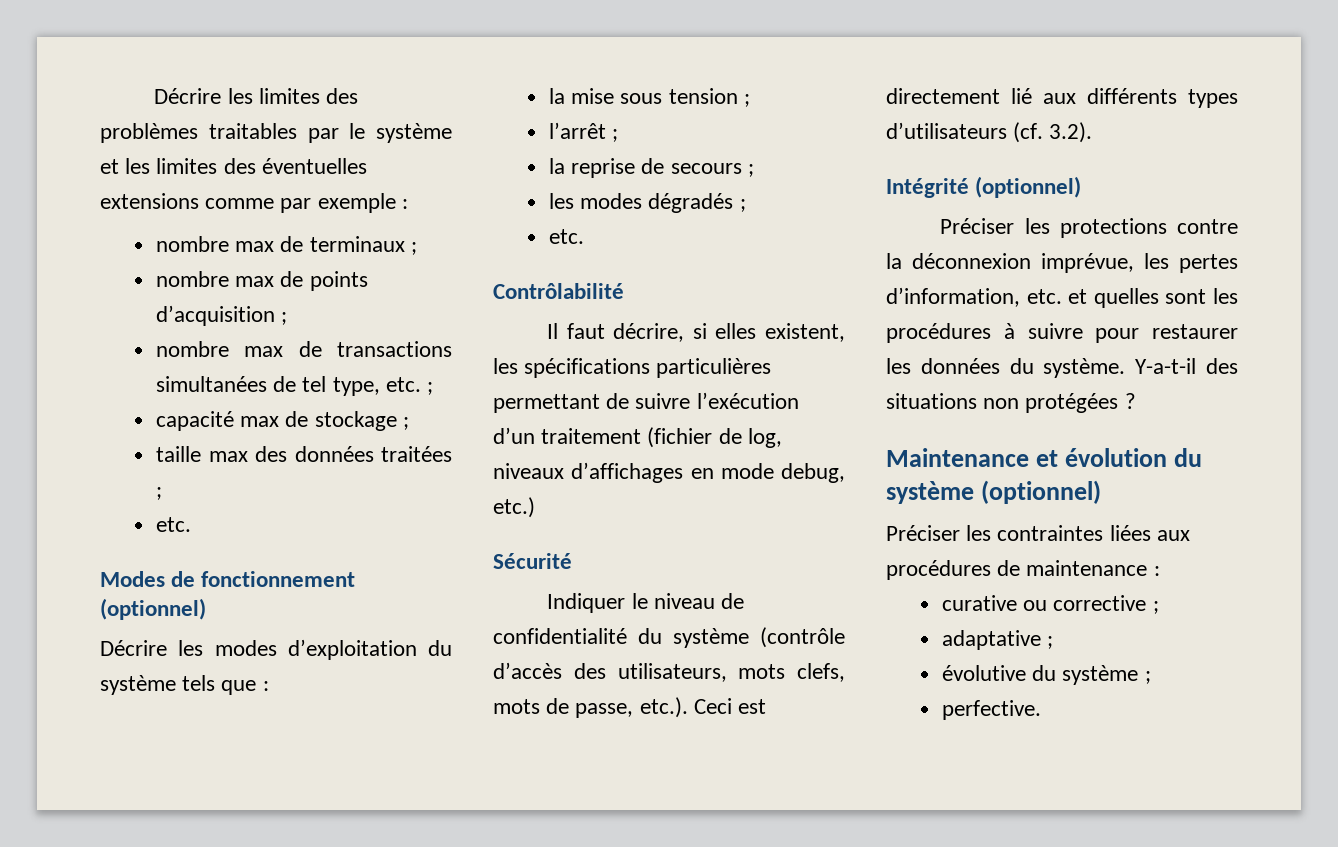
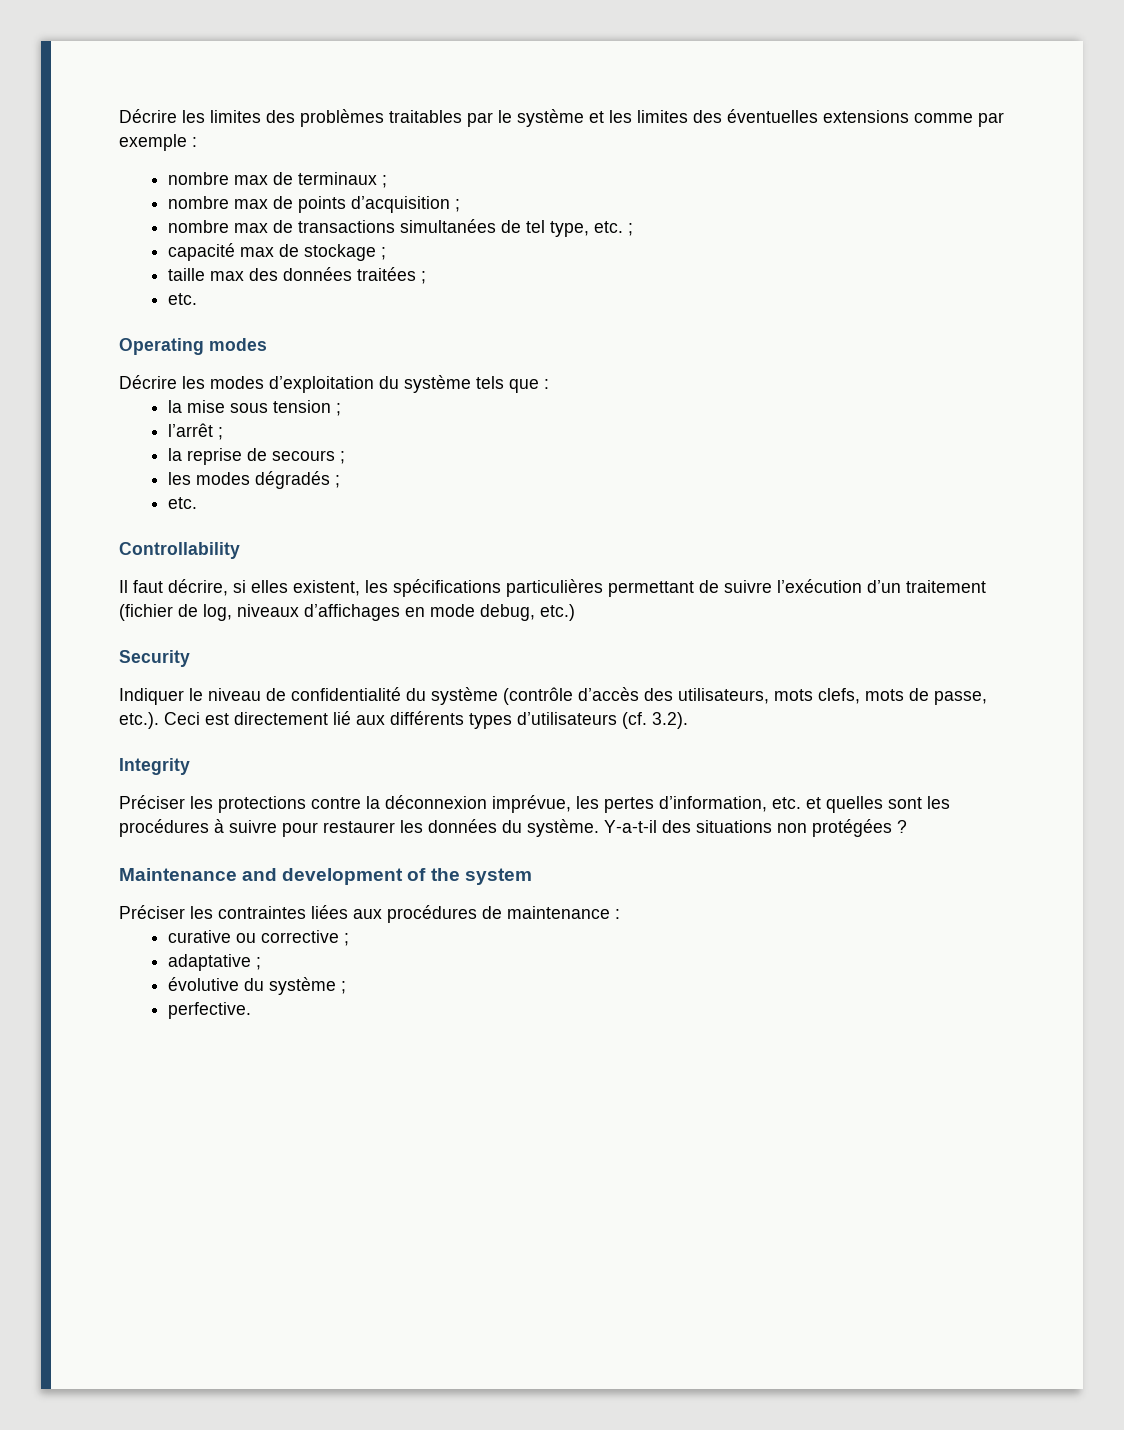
[100,571,356,587] [100,598,206,620] Modes de fonctionnement (optionnel) -> [119,338,267,355] Operating modes
[493,283,624,299] Contrôlabilité -> [119,542,240,559] Controllability
[493,553,572,569] Sécurité -> [119,650,190,667] Security
[886,176,1082,198] Intégrité (optionnel) -> [119,758,190,775] Integrity
[1036,448,1203,467] [886,480,1102,504] et évolution du système (optionnel) -> [242,868,532,885] and development of the system

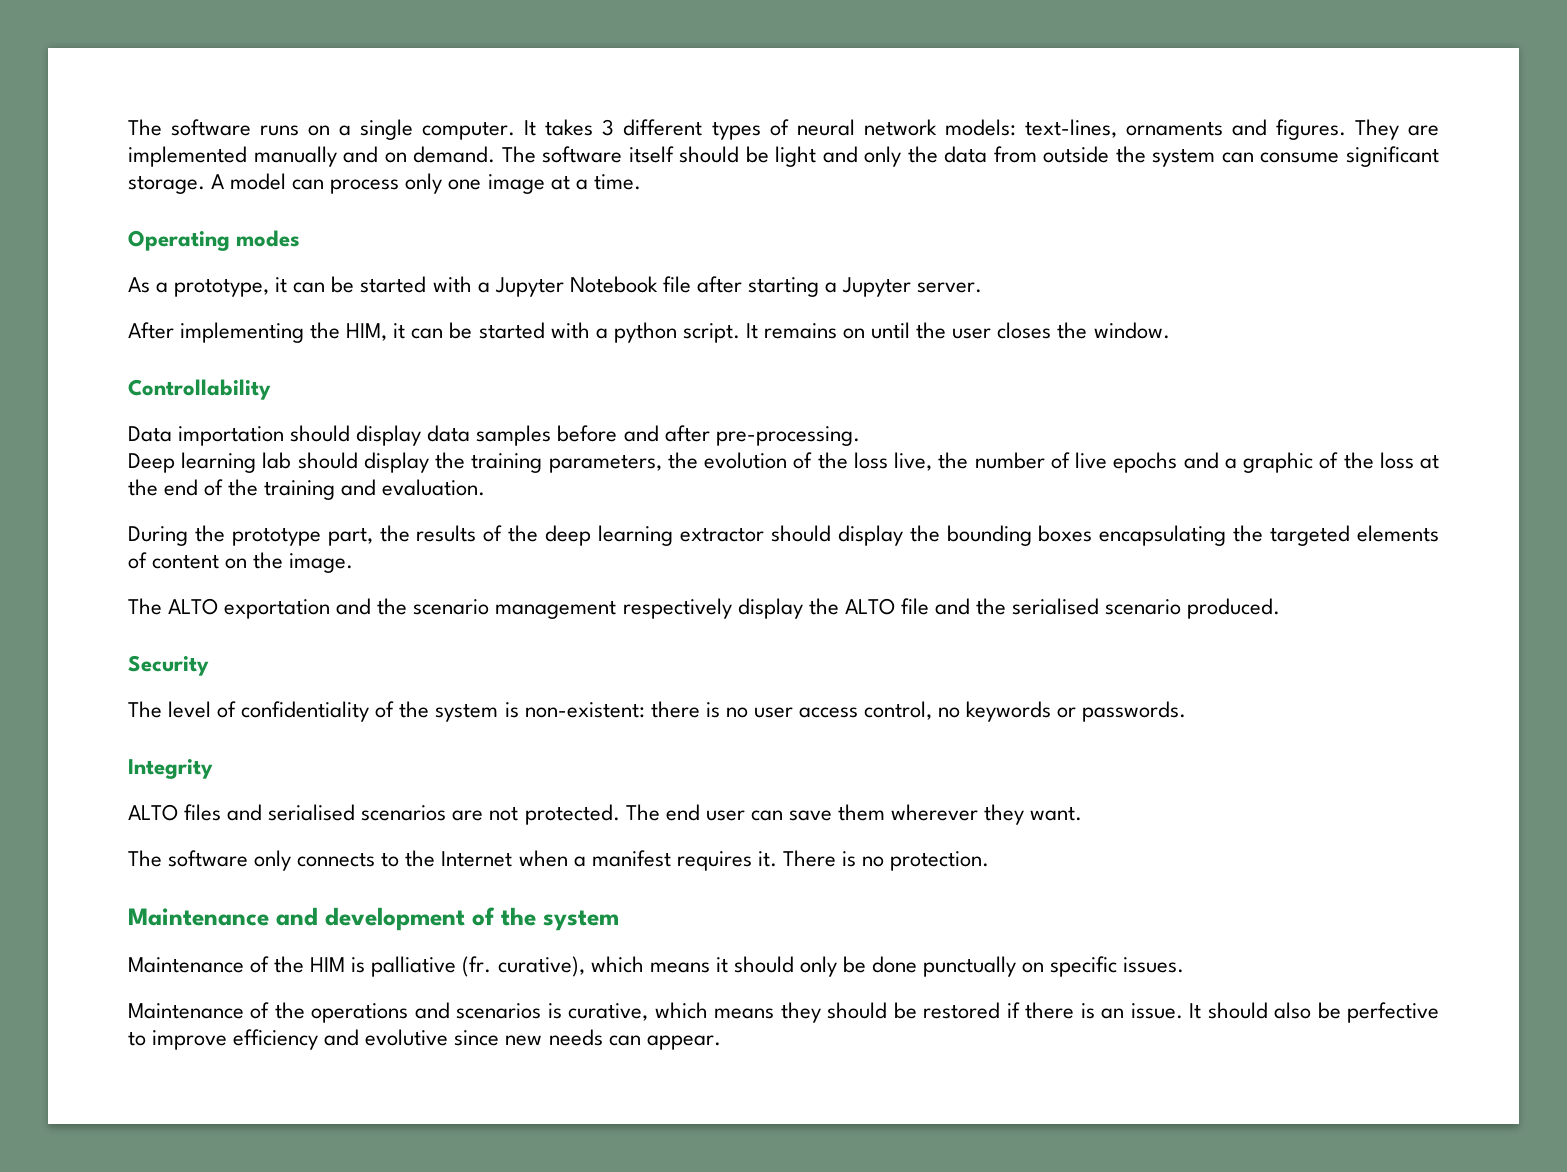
[119,109,1004,127] [119,134,197,151] [168,172,388,188] [168,196,461,213] [168,219,634,237] [168,243,387,261] [168,267,427,284] [168,293,198,305] [119,338,267,355] [119,375,549,393] [168,400,342,416] [168,423,224,440] [168,448,346,465] [168,471,341,489] [168,497,198,509] [119,542,240,559] [119,579,986,597] [119,604,575,621] [119,650,190,667] [119,687,987,705] [119,711,688,729] [119,758,190,775] [119,795,950,813] [119,819,907,837] Décrire les limites des problèmes traitables par le système et les limites des éventuelles extensions comme par exemple : // nombre max de terminaux ; // nombre max de points d’acquisition ; // nombre max de transactions simultanées de tel type, etc. ; // capacité max de stockage ; // taille max des données traitées ; // etc. // Operating modes // Décrire les modes d’exploitation du système tels que : // la mise sous tension ; // l’arrêt ; // la reprise de secours ; // les modes dégradés ; // etc. // Controllability // Il faut décrire, si elles existent, les spécifications particulières permettant de suivre l’exécution d’un traitement (fichier de log, niveaux d’affichages en mode debug, etc.) // Security // Indiquer le niveau de confidentialité du système (contrôle d’accès des utilisateurs, mots clefs, mots de passe, etc.). Ceci est directement lié aux différents types d’utilisateurs (cf. 3.2). // Integrity // Préciser les protections contre la déconnexion imprévue, les pertes d’information, etc. et quelles sont les procédures à suivre pour restaurer les données du système. Y-a-t-il des situations non protégées ? -> [128,119,1439,140] [128,146,1440,167] [128,173,641,194] [128,230,301,251] [128,276,983,297] [128,322,1170,343] [128,379,271,400] [128,425,860,446] [128,452,1440,473] [128,479,486,500] [128,525,1440,546] [128,552,354,573] [128,598,1281,619] [128,655,209,676] [128,701,1187,722] [128,759,213,779] [128,804,1083,825] [128,850,990,871] The software runs on a single computer. It takes 3 different types of neural network models: text-lines, ornaments and figures. They are implemented manually and on demand. The software itself should be light and only the data from outside the system can consume significant storage. A model can process only one image at a time. // Operating modes // As a prototype, it can be started with a Jupyter Notebook file after starting a Jupyter server. // After implementing the HIM, it can be started with a python script. It remains on until the user closes the window. // Controllability // Data importation should display data samples before and after pre-processing. // Deep learning lab should display the training parameters, the evolution of the loss live, the number of live epochs and a graphic of the loss at the end of the training and evaluation. // During the prototype part, the results of the deep learning extractor should display the bounding boxes encapsulating the targeted elements of content on the image. // The ALTO exportation and the scenario management respectively display the ALTO file and the serialised scenario produced. // Security // The level of confidentiality of the system is non-existent: there is no user access control, no keywords or passwords. // Integrity // ALTO files and serialised scenarios are not protected. The end user can save them wherever they want. // The software only connects to the Internet when a manifest requires it. There is no protection.
[119,905,620,923] [168,930,350,946] [168,954,262,971] [168,977,347,995] [168,1002,252,1019] Préciser les contraintes liées aux procédures de maintenance : // curative ou corrective ; // adaptative ; // évolutive du système ; // perfective. -> [128,956,1185,977] [128,1002,1440,1023] [128,1029,721,1050] Maintenance of the HIM is palliative (fr. curative), which means it should only be done punctually on specific issues. // Maintenance of the operations and scenarios is curative, which means they should be restored if there is an issue. It should also be perfective to improve efficiency and evolutive since new needs can appear.

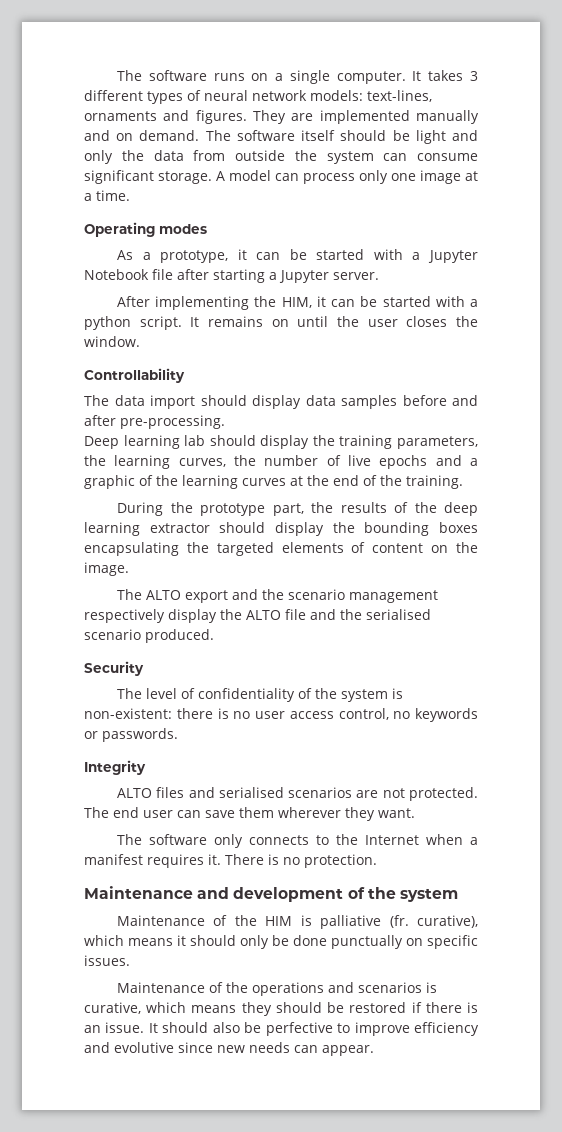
[128,426,285,446] Data importation -> [84,395,195,409] The data import
[704,452,933,471] evolution of the loss live, -> [114,455,226,469] learning curves,
[1379,452,1414,469] loss -> [182,475,286,489] learning curves
[264,479,486,500] training and evaluation. -> [406,475,463,489] training.
[224,599,331,619] exportation -> [185,590,229,603] export

